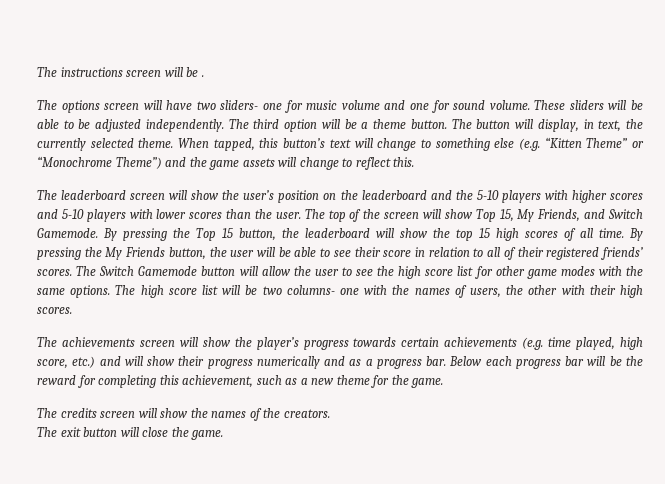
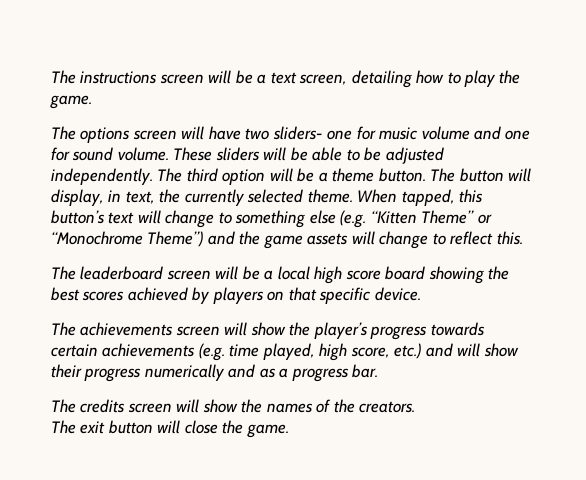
[201,75,204,77] . -> [257,70,521,88] [50,95,92,109] a text screen, detailing how to play the game.
[191,190,643,203] [37,209,643,222] [37,228,643,241] [37,247,644,260] [37,266,644,279] [37,285,643,298] [37,307,72,314] show the user’s position on the leaderboard and the 5-10 players with higher scores and 5-10 players with lower scores than the user. The top of the screen will show Top 15, My Friends, and Switch Gamemode. By pressing the Top 15 button, the leaderboard will show the top 15 high scores of all time. By pressing the My Friends button, the user will be able to see their score in relation to all of their registered friends’ scores. The Switch Gamemode button will allow the user to see the high score list for other game modes with the same options. The high score list will be two columns- one with the names of users, the other with their high scores. -> [242,266,510,284] [51,287,421,304] be a local high score board showing the best scores achieved by players on that specific device.
[449,356,643,369] [37,375,444,388] Below each progress bar will be the reward for completing this achievement, such as a new theme for the game. -> (379, 371) none

